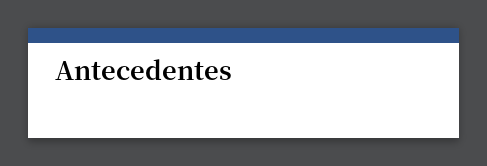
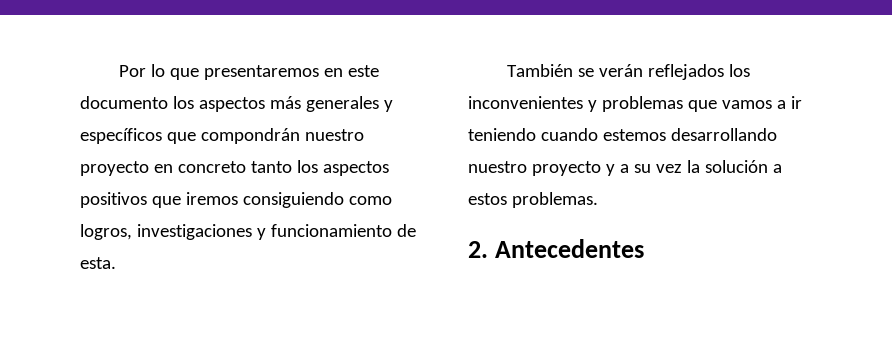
(55, 69) none -> [119,64,380,80] [80,96,393,112] [80,128,364,144] [80,160,389,176] [80,192,392,208] [80,224,416,240] [80,257,116,269] [507,64,751,80] [468,96,802,112] [468,128,777,141] [468,160,782,176] [468,192,598,208] [468,241,488,258] Por lo que presentaremos en este documento los aspectos más generales y específicos que compondrán nuestro proyecto en concreto tanto los aspectos positivos que iremos consiguiendo como logros, investigaciones y funcionamiento de esta. // También se verán reflejados los inconvenientes y problemas que vamos a ir teniendo cuando estemos desarrollando nuestro proyecto y a su vez la solución a estos problemas. // 2.

